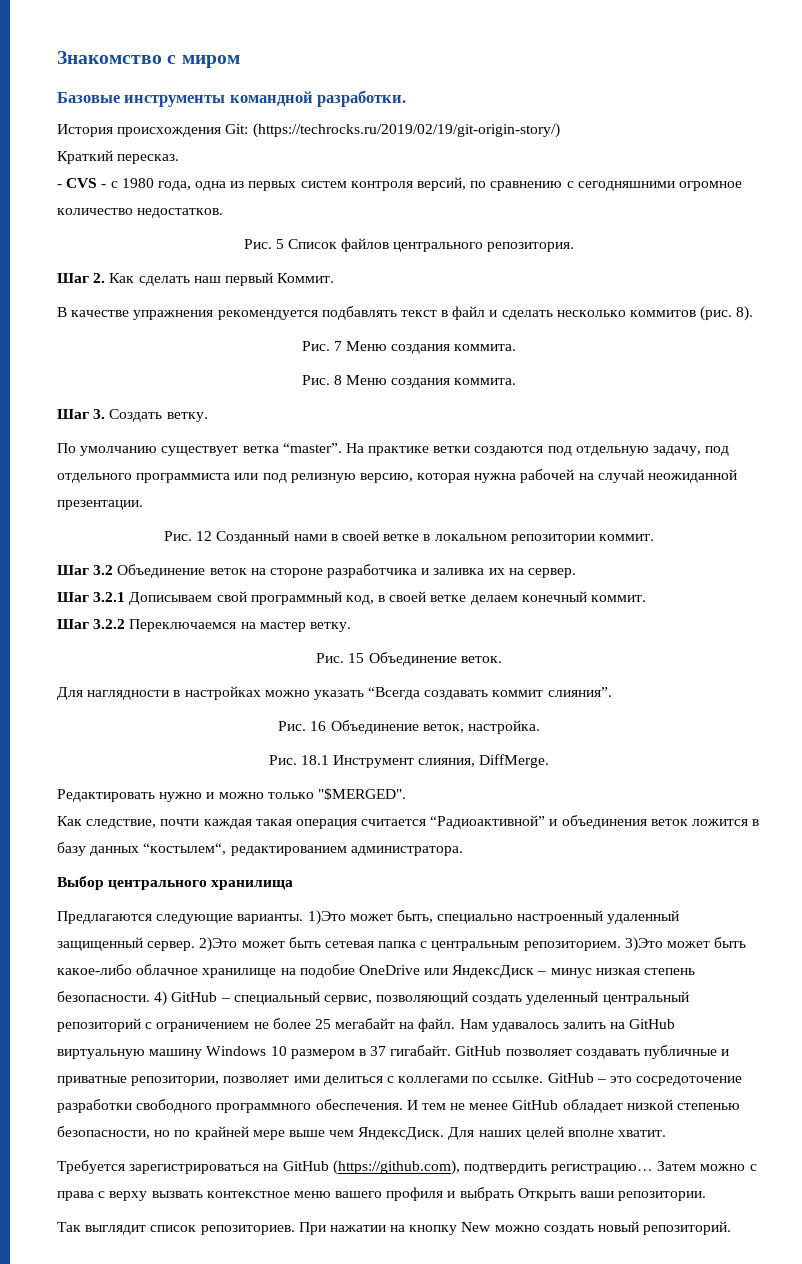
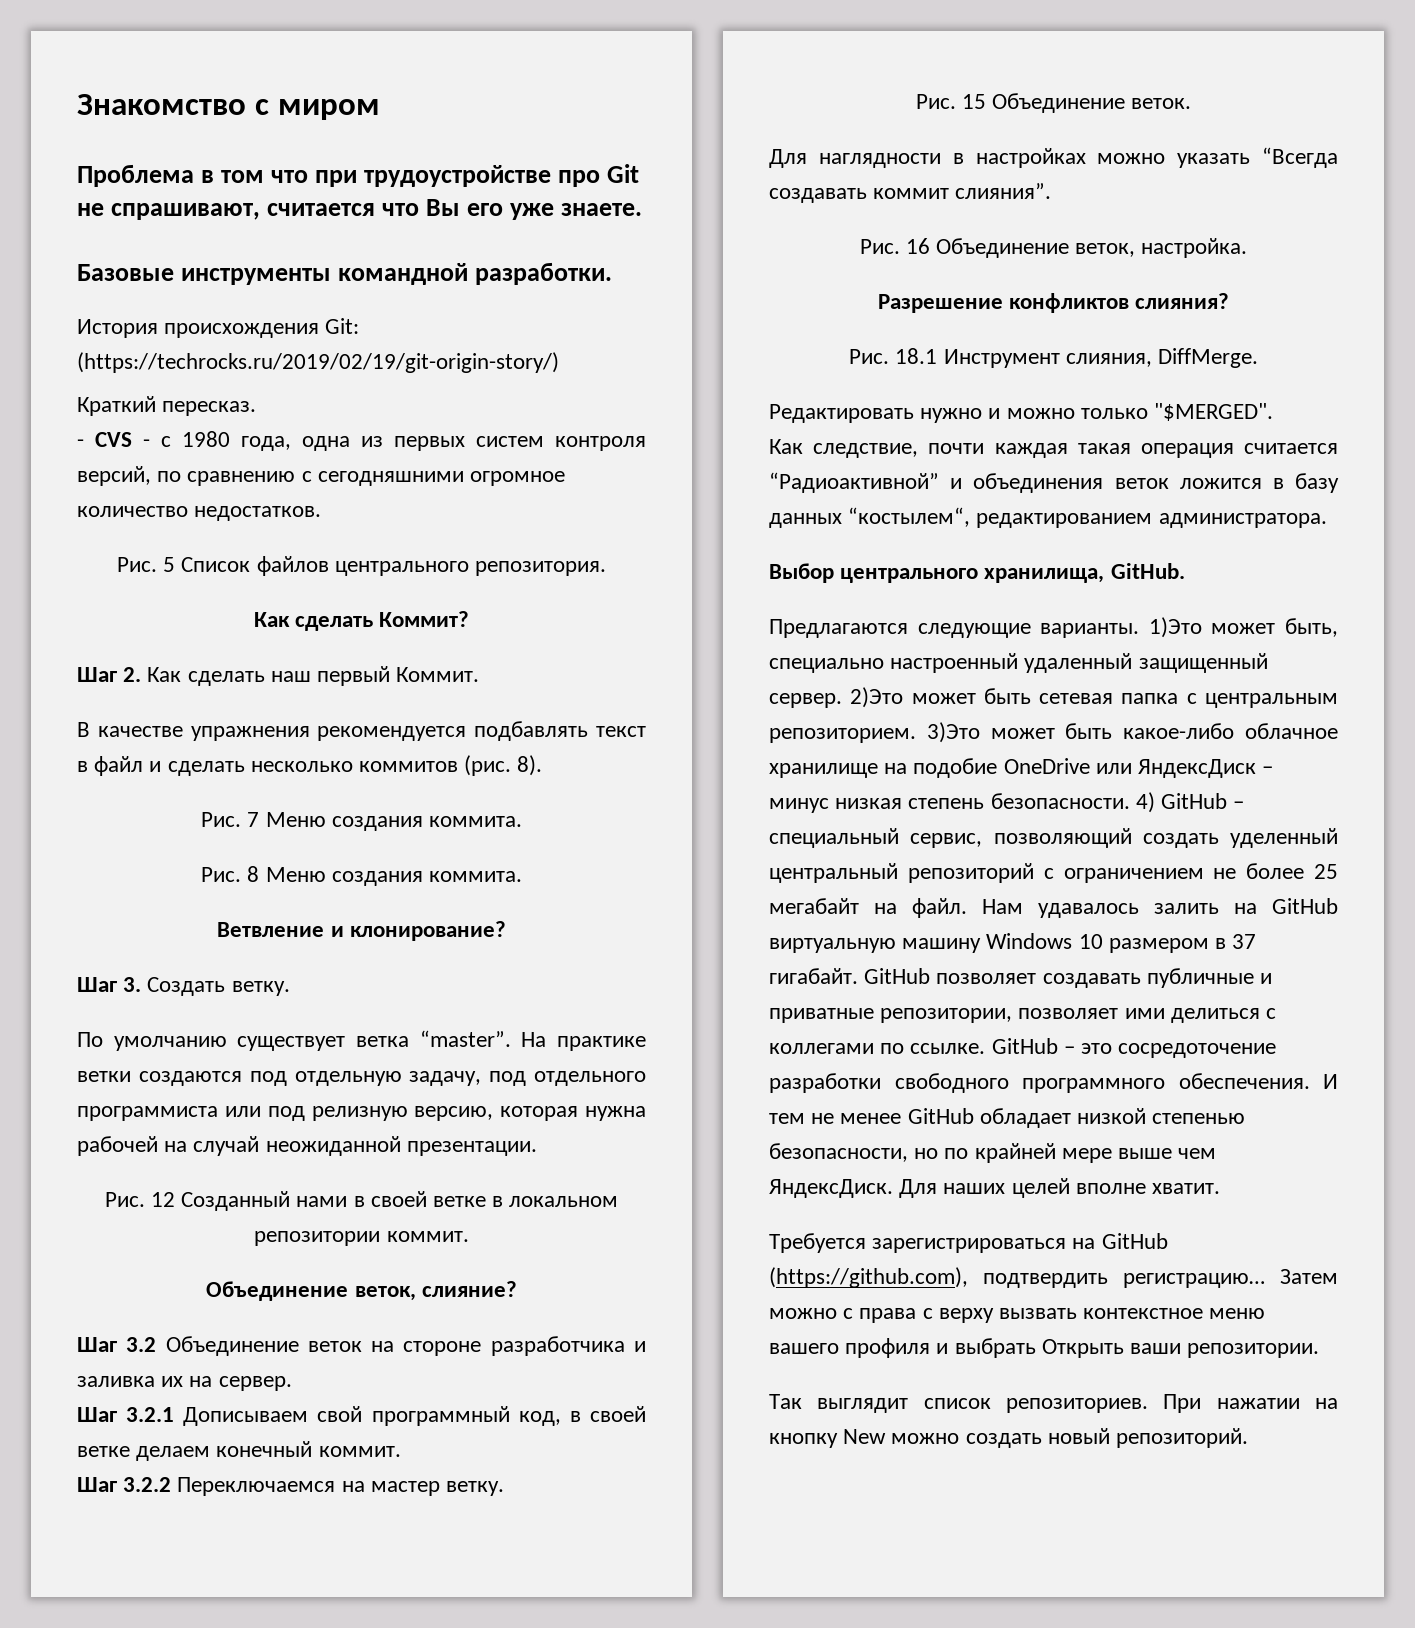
(240, 61) none -> [77,164,640,187] [77,199,643,220] // Проблема в том что при трудоустройстве про Git не спрашивают, считается что Вы его уже знаете.
(575, 247) none -> [253,611,470,631] // Как сделать Коммит?
(517, 381) none -> [217,921,506,941] // Ветвление и клонирование?
(654, 537) none -> [206,1281,517,1301] // Объединение веток, слияние?
(540, 727) none -> [877,293,1230,313] // Разрешение конфликтов слияния?
[211,880,294,890] хранилища -> [984,563,1185,583] хранилища, GitHub.

